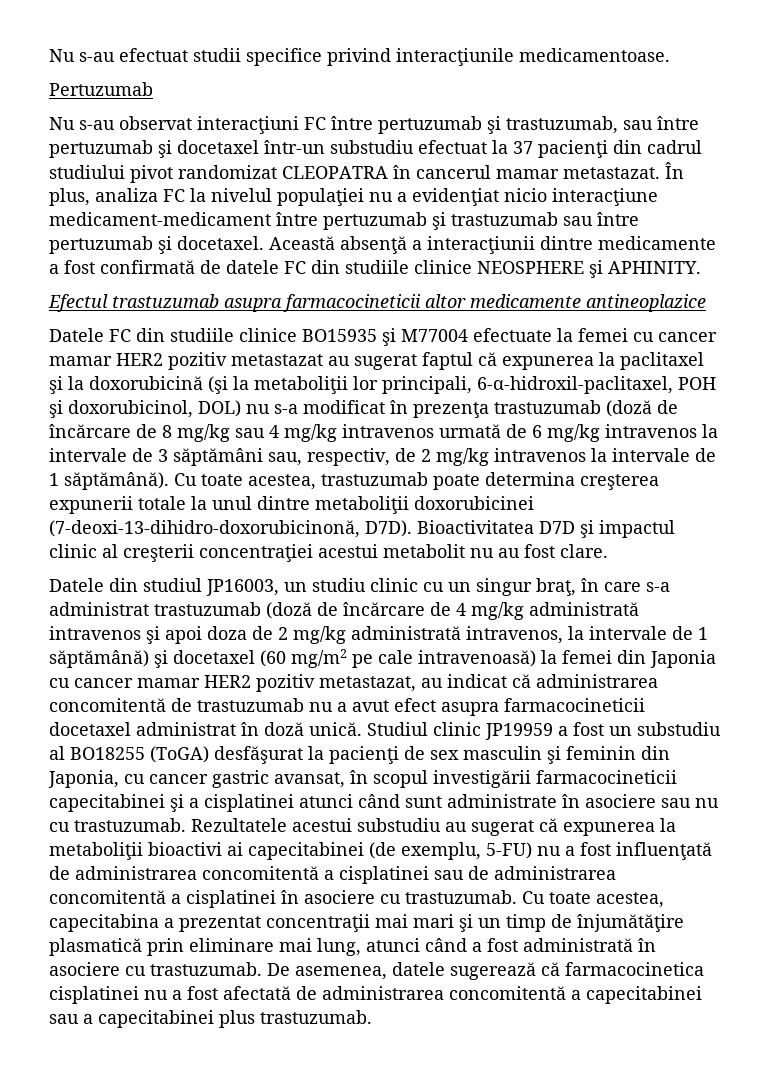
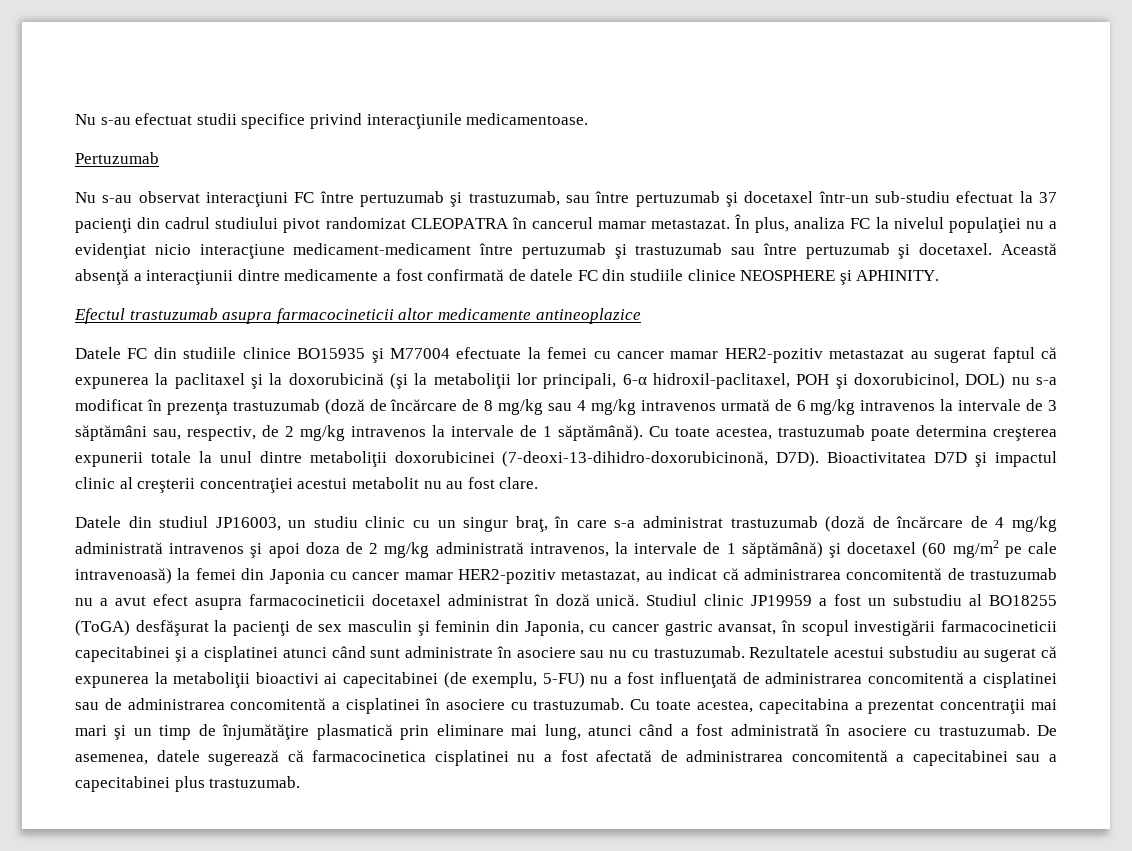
[330,140,414,154] substudiu -> [875,191,951,203] sub-studiu
[116,352,227,370] HER2 pozitiv -> [724,348,823,363] HER2-pozitiv
[477,376,673,394] 6-α-hidroxil-paclitaxel, -> [622,373,790,389] 6-α hidroxil-paclitaxel,
[204,674,315,692] HER2 pozitiv -> [458,569,556,584] HER2-pozitiv

